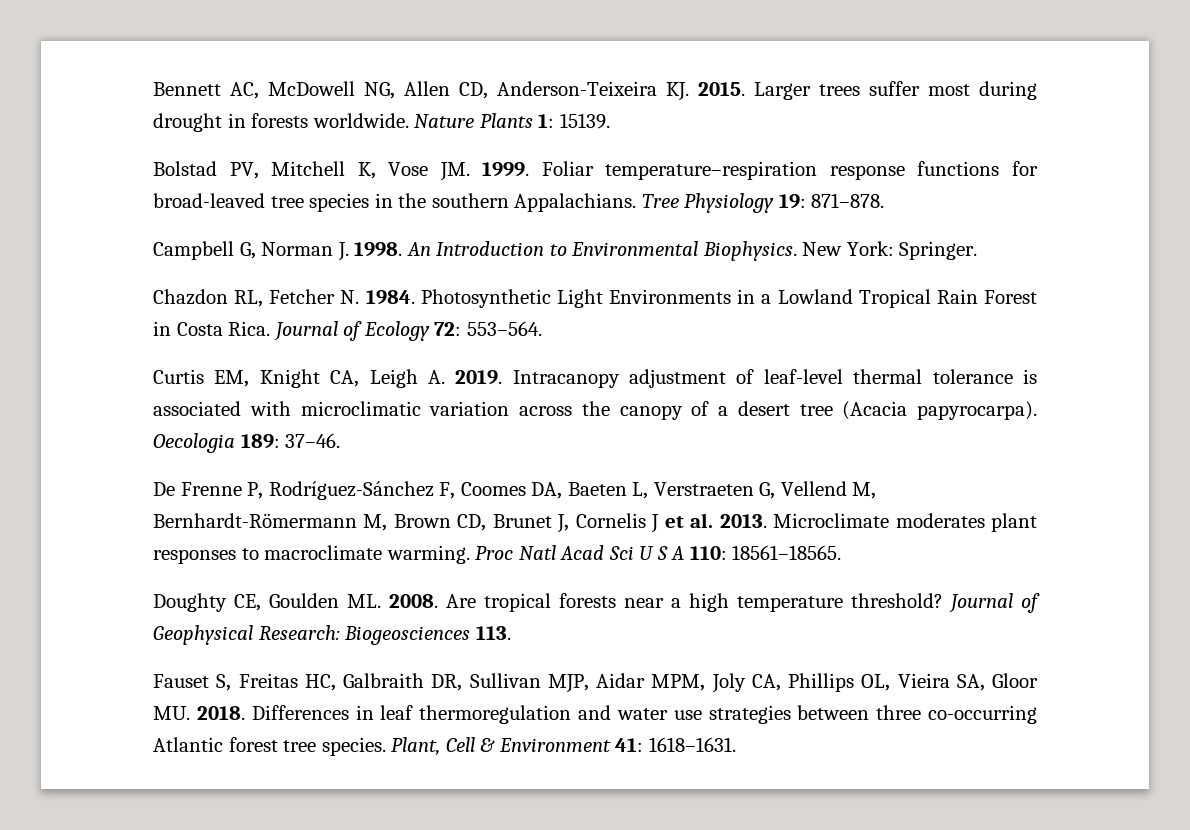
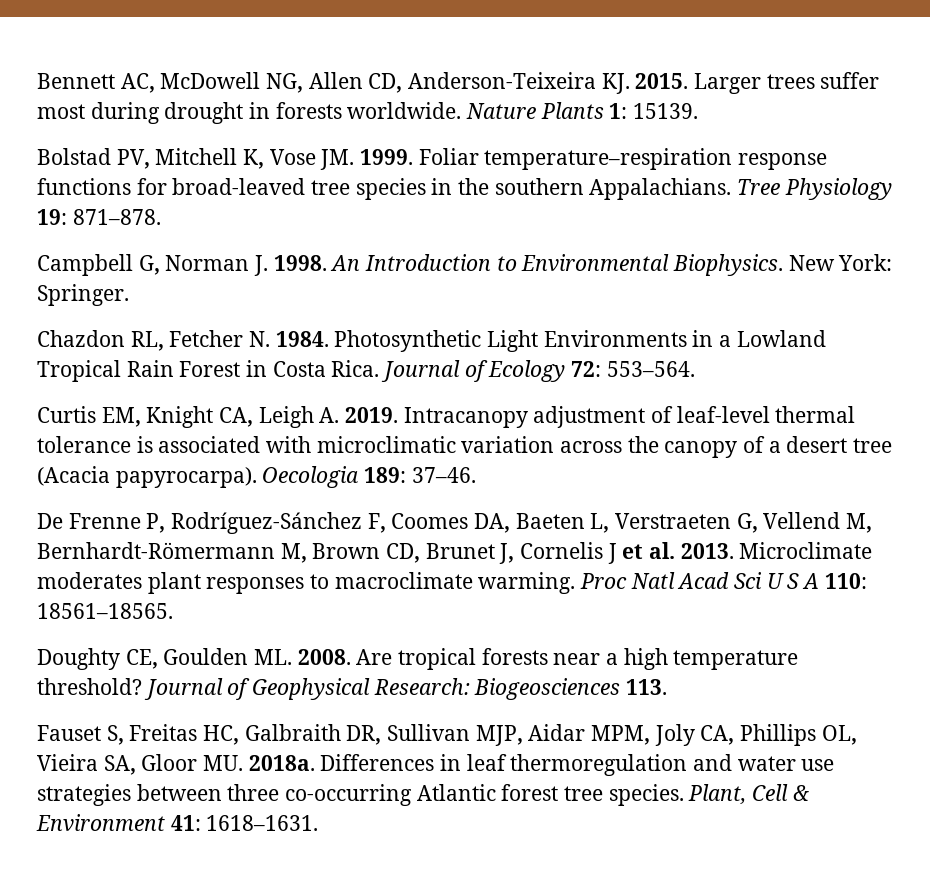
[196,706,245,720] 2018. -> [248,755,315,771] 2018a.

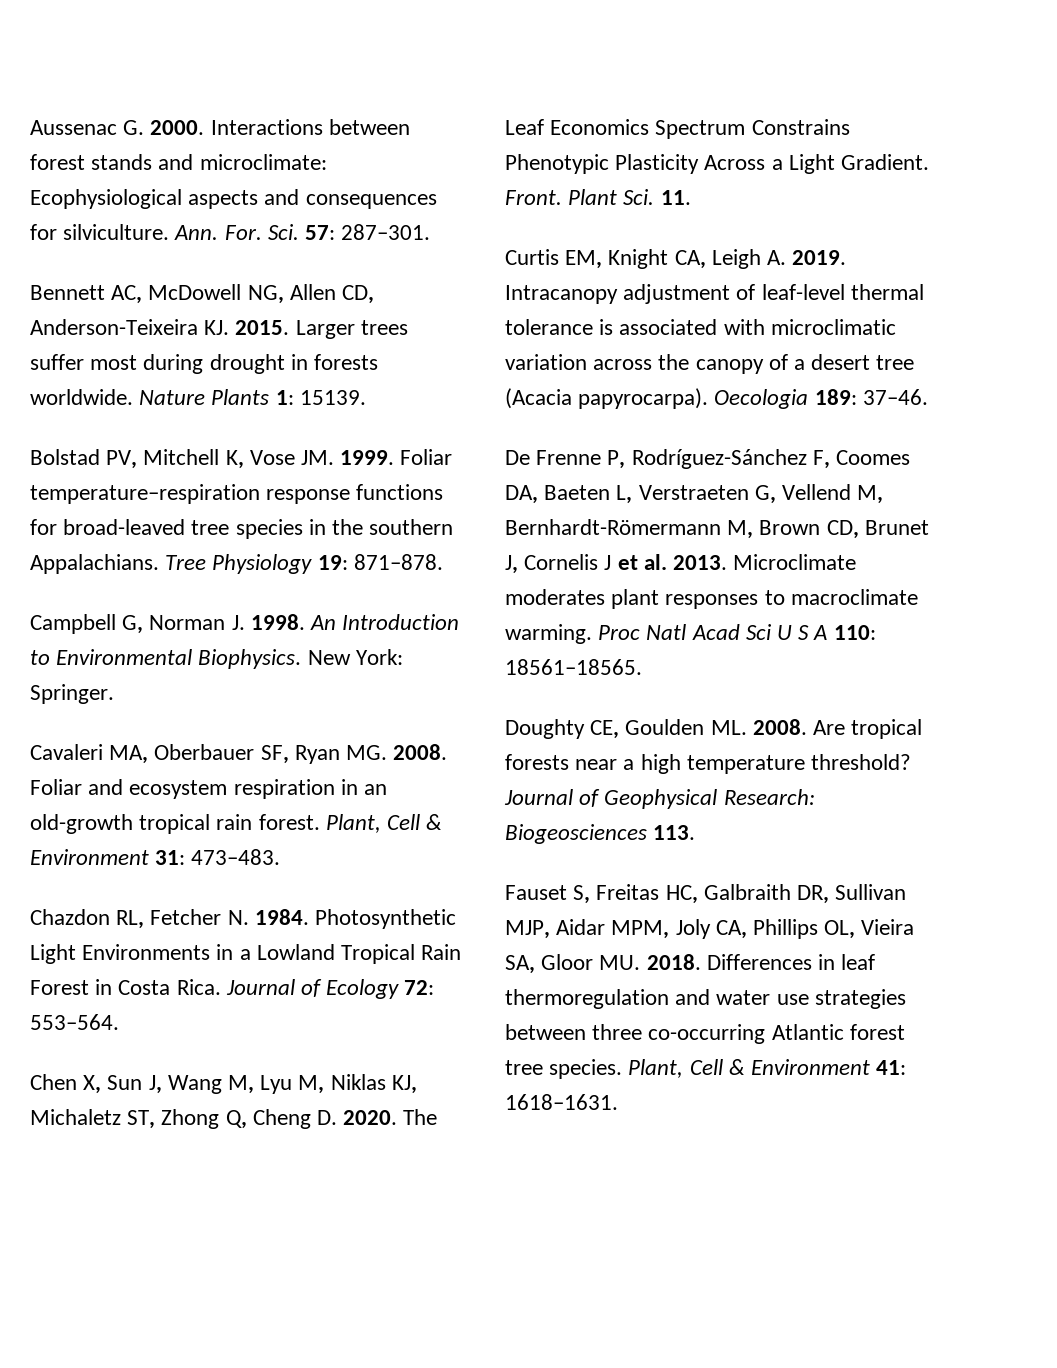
(37, 81) none -> [30,119,410,135] [30,154,327,170] [30,189,437,209] [30,224,431,240] Aussenac G. 2000. Interactions between forest stands and microclimate: Ecophysiological aspects and consequences for silviculture. Ann. For. Sci. 57: 287–301. //
(129, 295) none -> [30,744,448,764] [30,779,388,799] [30,814,443,834] [30,849,281,865] // Cavaleri MA, Oberbauer SF, Ryan MG. 2008. Foliar and ecosystem respiration in an old-growth tropical rain forest. Plant, Cell & Environment 31: 473–483.
(695, 369) none -> [30,1074,417,1094] [30,1109,438,1129] [505,119,850,139] [505,154,930,174] [505,189,691,205] // Chen X, Sun J, Wang M, Lyu M, Niklas KJ, Michaletz ST, Zhong Q, Cheng D. 2020. The Leaf Economics Spectrum Constrains Phenotypic Plasticity Across a Light Gradient. Front. Plant Sci. 11.
[248,755,315,771] 2018a. -> [646,954,701,970] 2018.

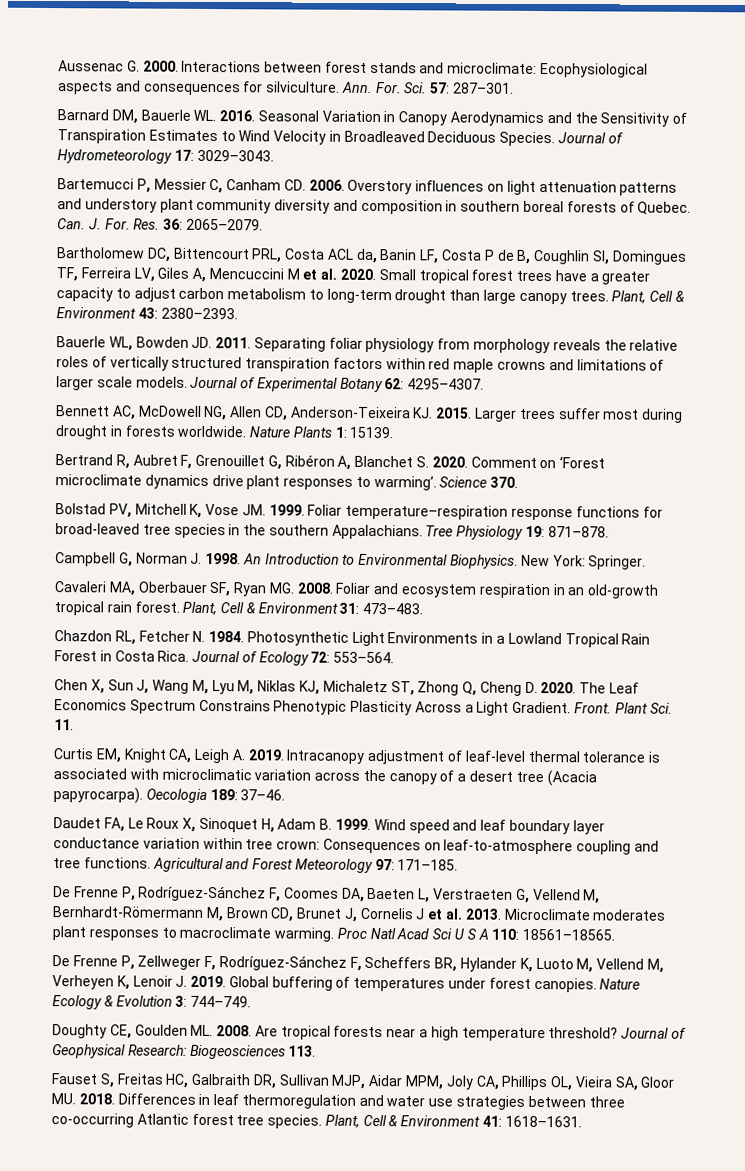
(431, 232) none -> [57,109,688,127] [57,129,623,147] [57,149,274,164] [57,178,678,196] [57,198,692,215] [57,218,263,231] [56,247,687,265] [56,267,651,285] [56,287,684,305] [56,307,238,320] [56,336,679,354] [56,356,665,373] [56,376,485,393] // Barnard DM, Bauerle WL. 2016. Seasonal Variation in Canopy Aerodynamics and the Sensitivity of Transpiration Estimates to Wind Velocity in Broadleaved Deciduous Species. Journal of Hydrometeorology 17: 3029–3043. // Bartemucci P, Messier C, Canham CD. 2006. Overstory influences on light attenuation patterns and understory plant community diversity and composition in southern boreal forests of Quebec. Can. J. For. Res. 36: 2065–2079. // Bartholomew DC, Bittencourt PRL, Costa ACL da, Banin LF, Costa P de B, Coughlin SI, Domingues TF, Ferreira LV, Giles A, Mencuccini M et al. 2020. Small tropical forest trees have a greater capacity to adjust carbon metabolism to long-term drought than large canopy trees. Plant, Cell & Environment 43: 2380–2393. // Bauerle WL, Bowden JD. 2011. Separating foliar physiology from morphology reveals the relative roles of vertically structured transpiration factors within red maple crowns and limitations of larger scale models. Journal of Experimental Botany 62: 4295–4307.
(366, 397) none -> [55,454,606,470] [55,474,519,491] // Bertrand R, Aubret F, Grenouillet G, Ribéron A, Blanchet S. 2020. Comment on ‘Forest microclimate dynamics drive plant responses to warming’. Science 370.
(928, 397) none -> [53,817,605,835] [53,837,660,855] [53,857,459,874] // Daudet FA, Le Roux X, Sinoquet H, Adam B. 1999. Wind speed and leaf boundary layer conductance variation within tree crown: Consequences on leaf-to-atmosphere coupling and tree functions. Agricultural and Forest Meteorology 97: 171–185.
(642, 667) none -> [52,955,664,973] [52,975,641,993] [52,995,252,1010] // De Frenne P, Zellweger F, Rodríguez-Sánchez F, Scheffers BR, Hylander K, Luoto M, Vellend M, Verheyen K, Lenoir J. 2019. Global buffering of temperatures under forest canopies. Nature Ecology & Evolution 3: 744–749.

